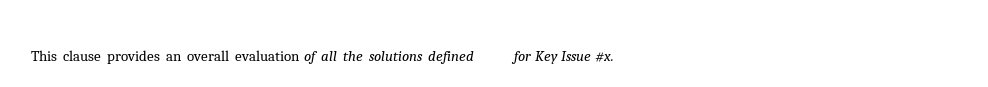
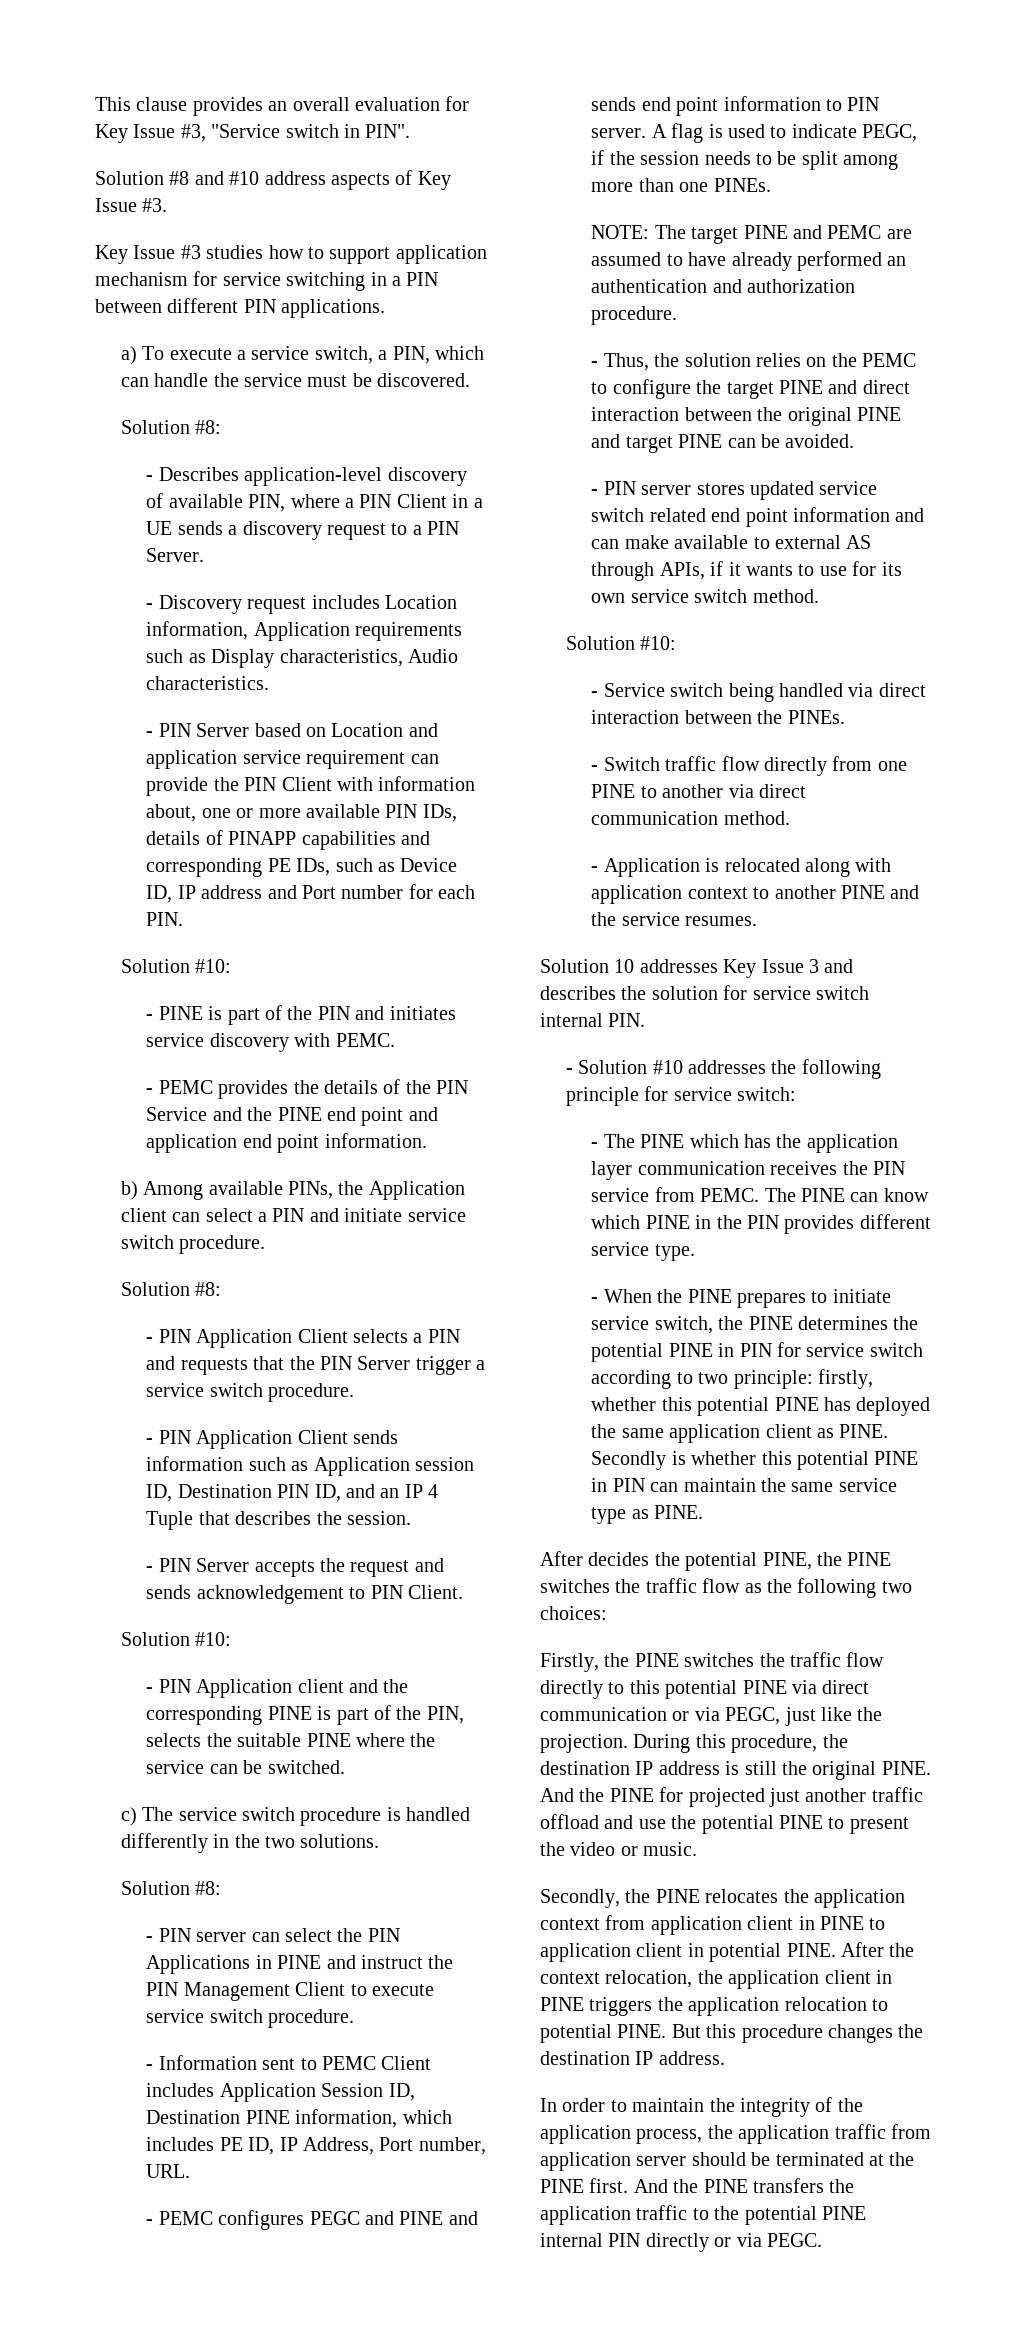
[304,51,614,64] of all the solutions defined for Key Issue #x. -> [445,96,470,111] [95,124,411,143] [95,170,451,190] [95,198,168,212] [95,245,487,264] [95,271,439,291] [95,298,386,318] [120,346,484,365] [120,373,471,387] [120,420,222,434] [146,467,467,486] [146,493,483,512] [146,521,460,540] [146,548,205,562] [146,595,457,614] [146,621,463,641] [146,649,458,668] [146,676,270,690] [146,723,438,737] [146,750,439,769] [146,776,476,796] [146,804,457,822] [146,830,430,850] [146,858,458,877] [146,884,476,903] [146,912,184,926] [120,959,232,973] [146,1005,456,1025] [146,1033,395,1052] [146,1079,469,1099] [146,1107,438,1126] [146,1133,427,1153] [120,1181,465,1200] [120,1208,466,1222] [120,1235,266,1254] [120,1282,222,1296] [146,1329,460,1348] [146,1356,486,1375] [146,1383,355,1402] [146,1430,398,1449] [146,1456,474,1476] [146,1484,439,1502] [146,1511,411,1530] [146,1558,444,1577] [146,1585,463,1604] [120,1632,232,1646] [146,1679,409,1698] [146,1705,464,1725] [146,1733,436,1747] [146,1760,345,1774] [120,1807,471,1826] [120,1833,380,1853] [120,1881,222,1895] [146,1928,400,1942] [146,1955,454,1974] [146,1982,434,2001] [146,2009,355,2028] [146,2055,432,2070] [146,2083,415,2102] [146,2109,452,2128] [146,2137,486,2155] [146,2164,191,2178] [146,2210,478,2230] [591,96,880,116] [591,123,918,143] [591,150,899,170] [591,178,771,192] [591,225,912,244] [591,251,907,271] [591,279,856,293] [591,306,678,325] [591,353,917,371] [591,379,910,399] [591,407,901,426] [591,434,855,453] [591,481,878,500] [591,507,925,527] [591,535,872,549] [591,561,902,581] [591,589,819,603] [565,636,677,650] [591,683,926,702] [591,710,845,724] [591,756,907,776] [591,784,806,798] [591,811,790,825] [591,858,892,877] [591,885,920,904] [591,912,758,926] [540,959,854,978] [540,985,869,1000] [540,1013,646,1027] [565,1059,881,1079] [565,1086,796,1106] [591,1134,898,1153] [591,1161,905,1180] [591,1187,929,1202] [591,1214,931,1234] [591,1242,695,1261] [591,1289,891,1308] [591,1316,919,1334] [591,1342,923,1362] [591,1369,873,1389] [591,1397,931,1416] [591,1424,889,1443] [591,1451,919,1470] [591,1478,897,1492] [591,1505,704,1524] [540,1551,892,1571] [540,1578,912,1598] [540,1606,607,1620] [540,1652,885,1672] [540,1680,870,1699] [540,1707,883,1726] [540,1734,848,1753] [540,1761,931,1780] [540,1787,923,1807] [540,1814,909,1834] [540,1842,698,1856] [540,1889,905,1908] [540,1915,886,1935] [540,1942,915,1962] [540,1970,892,1989] [540,1997,888,2016] [540,2024,924,2043] [540,2051,725,2065] [540,2097,863,2117] [540,2124,931,2144] [540,2152,915,2171] [540,2178,855,2193] [540,2205,866,2225] [540,2233,822,2252] for Key Issue #3, "Service switch in PIN". // Solution #8 and #10 address aspects of Key Issue #3. // Key Issue #3 studies how to support application mechanism for service switching in a PIN between different PIN applications. // a) To execute a service switch, a PIN, which can handle the service must be discovered. // Solution #8: // - Describes application-level discovery of available PIN, where a PIN Client in a UE sends a discovery request to a PIN Server. // - Discovery request includes Location information, Application requirements such as Display characteristics, Audio characteristics. // - PIN Server based on Location and application service requirement can provide the PIN Client with information about, one or more available PIN IDs, details of PINAPP capabilities and corresponding PE IDs, such as Device ID, IP address and Port number for each PIN. // Solution #10: // - PINE is part of the PIN and initiates service discovery with PEMC. // - PEMC provides the details of the PIN Service and the PINE end point and application end point information. // b) Among available PINs, the Application client can select a PIN and initiate service switch procedure. // Solution #8: // - PIN Application Client selects a PIN and requests that the PIN Server trigger a service switch procedure. // - PIN Application Client sends information such as Application session ID, Destination PIN ID, and an IP 4 Tuple that describes the session. // - PIN Server accepts the request and sends acknowledgement to PIN Client. // Solution #10: // - PIN Application client and the corresponding PINE is part of the PIN, selects the suitable PINE where the service can be switched. // c) The service switch procedure is handled differently in the two solutions. // Solution #8: // - PIN server can select the PIN Applications in PINE and instruct the PIN Management Client to execute service switch procedure. // - Information sent to PEMC Client includes Application Session ID, Destination PINE information, which includes PE ID, IP Address, Port number, URL. // - PEMC configures PEGC and PINE and sends end point information to PIN server. A flag is used to indicate PEGC, if the session needs to be split among more than one PINEs. // NOTE: The target PINE and PEMC are assumed to have already performed an authentication and authorization procedure. // - Thus, the solution relies on the PEMC to configure the target PINE and direct interaction between the original PINE and target PINE can be avoided. // - PIN server stores updated service switch related end point information and can make available to external AS through APIs, if it wants to use for its own service switch method. // Solution #10: // - Service switch being handled via direct interaction between the PINEs. // - Switch traffic flow directly from one PINE to another via direct communication method. // - Application is relocated along with application context to another PINE and the service resumes. // Solution 10 addresses Key Issue 3 and describes the solution for service switch internal PIN. // - Solution #10 addresses the following principle for service switch: // - The PINE which has the application layer communication receives the PIN service from PEMC. The PINE can know which PINE in the PIN provides different service type. // - When the PINE prepares to initiate service switch, the PINE determines the potential PINE in PIN for service switch according to two principle: firstly, whether this potential PINE has deployed the same application client as PINE. Secondly is whether this potential PINE in PIN can maintain the same service type as PINE. // After decides the potential PINE, the PINE switches the traffic flow as the following two choices: // Firstly, the PINE switches the traffic flow directly to this potential PINE via direct communication or via PEGC, just like the projection. During this procedure, the destination IP address is still the original PINE. And the PINE for projected just another traffic offload and use the potential PINE to present the video or music. // Secondly, the PINE relocates the application context from application client in PINE to application client in potential PINE. After the context relocation, the application client in PINE triggers the application relocation to potential PINE. But this procedure changes the destination IP address. // In order to maintain the integrity of the application process, the application traffic from application server should be terminated at the PINE first. And the PINE transfers the application traffic to the potential PINE internal PIN directly or via PEGC.

